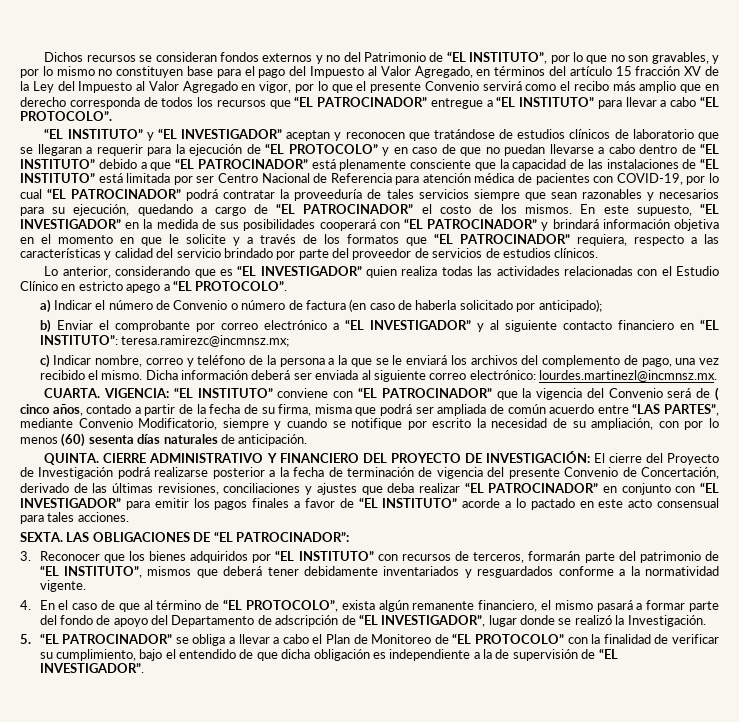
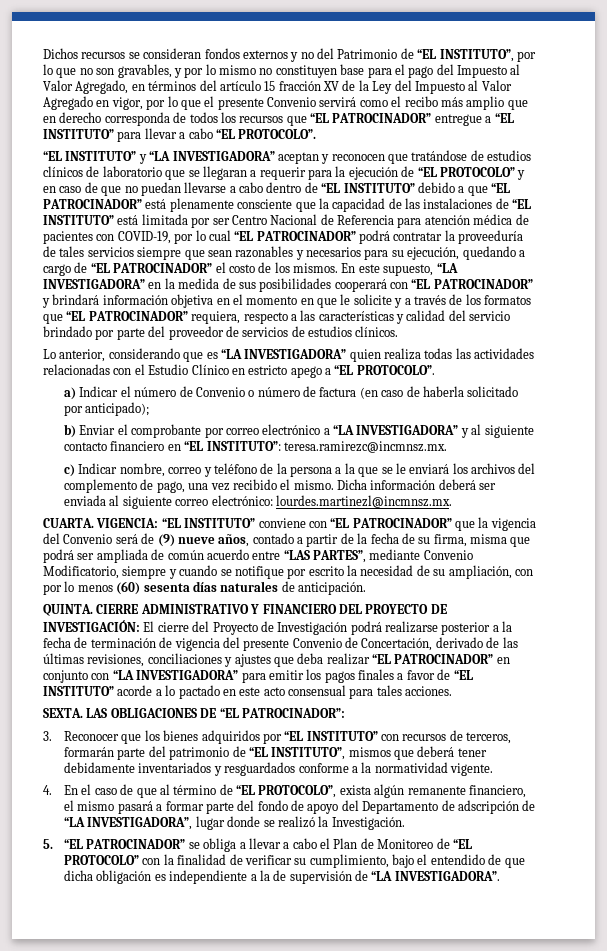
[157,128,283,139] “EL INVESTIGADOR” -> [149,151,275,161] “LA INVESTIGADORA”
[699,203,719,214] [20,219,121,229] “EL INVESTIGADOR” -> [436,263,458,273] [43,279,145,289] “LA INVESTIGADORA”
[237,265,362,276] “EL INVESTIGADOR” -> [220,349,347,359] “LA INVESTIGADORA”
[344,319,471,330] “EL INVESTIGADOR” -> [333,425,459,435] “LA INVESTIGADORA”
[120,335,289,347] teresa.ramirezc@incmnsz.mx; -> [283,441,447,453] teresa.ramirezc@incmnsz.mx.
[714,387,719,401] [20,404,50,414] ( cinco -> [157,534,215,547] (9) nueve
[700,482,719,493] [20,498,121,508] “EL INVESTIGADOR” -> [112,670,239,680] “LA INVESTIGADORA”
[358,614,486,627] “EL INVESTIGADOR”, -> [64,817,193,830] “LA INVESTIGADORA”,
[598,648,618,659] [39,663,144,673] “EL INVESTIGADOR”. -> [371,871,500,881] “LA INVESTIGADORA”.

